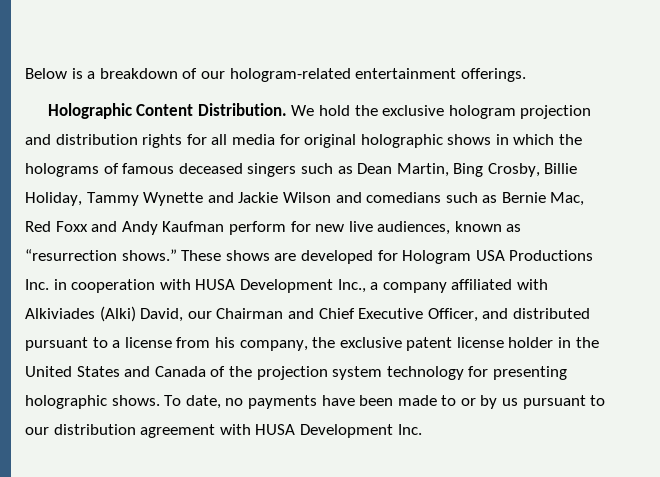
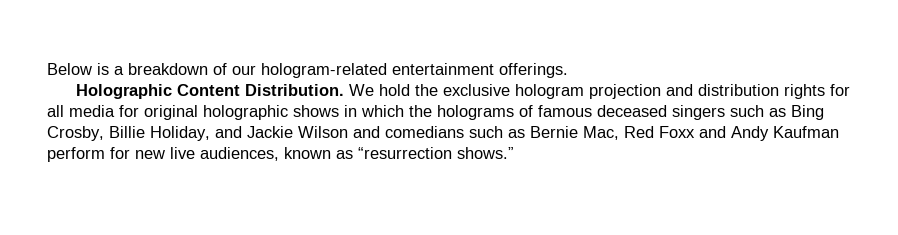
[357,163,449,177] Dean Martin, -> (786, 112) none
[86,192,204,206] Tammy Wynette -> (210, 133) none
[181,250,594,264] [25,279,548,293] [25,306,590,322] [25,337,599,351] [25,366,567,380] [25,395,606,409] [25,424,422,438] These shows are developed for Hologram USA Productions Inc. in cooperation with HUSA Development Inc., a company affiliated with Alkiviades (Alki) David, our Chairman and Chief Executive Officer, and distributed pursuant to a license from his company, the exclusive patent license holder in the United States and Canada of the projection system technology for presenting holographic shows. To date, no payments have been made to or by us pursuant to our distribution agreement with HUSA Development Inc. -> (514, 153) none

